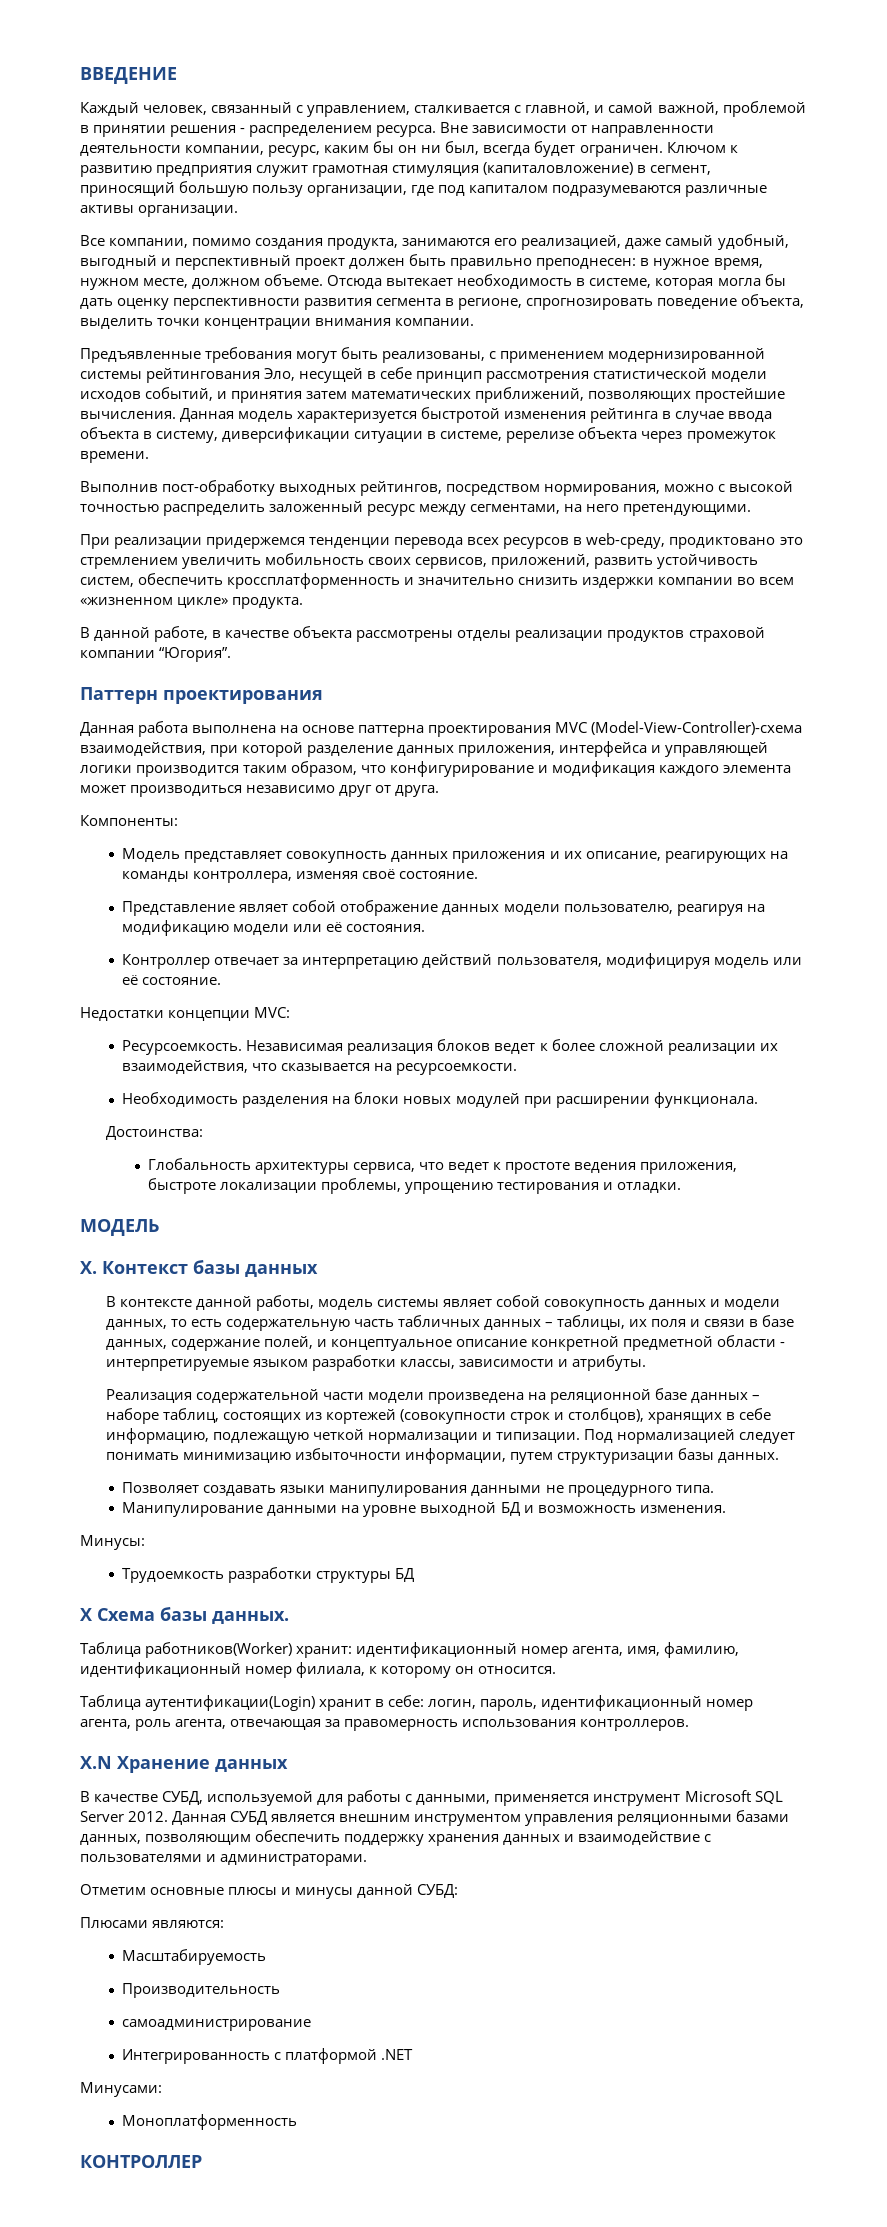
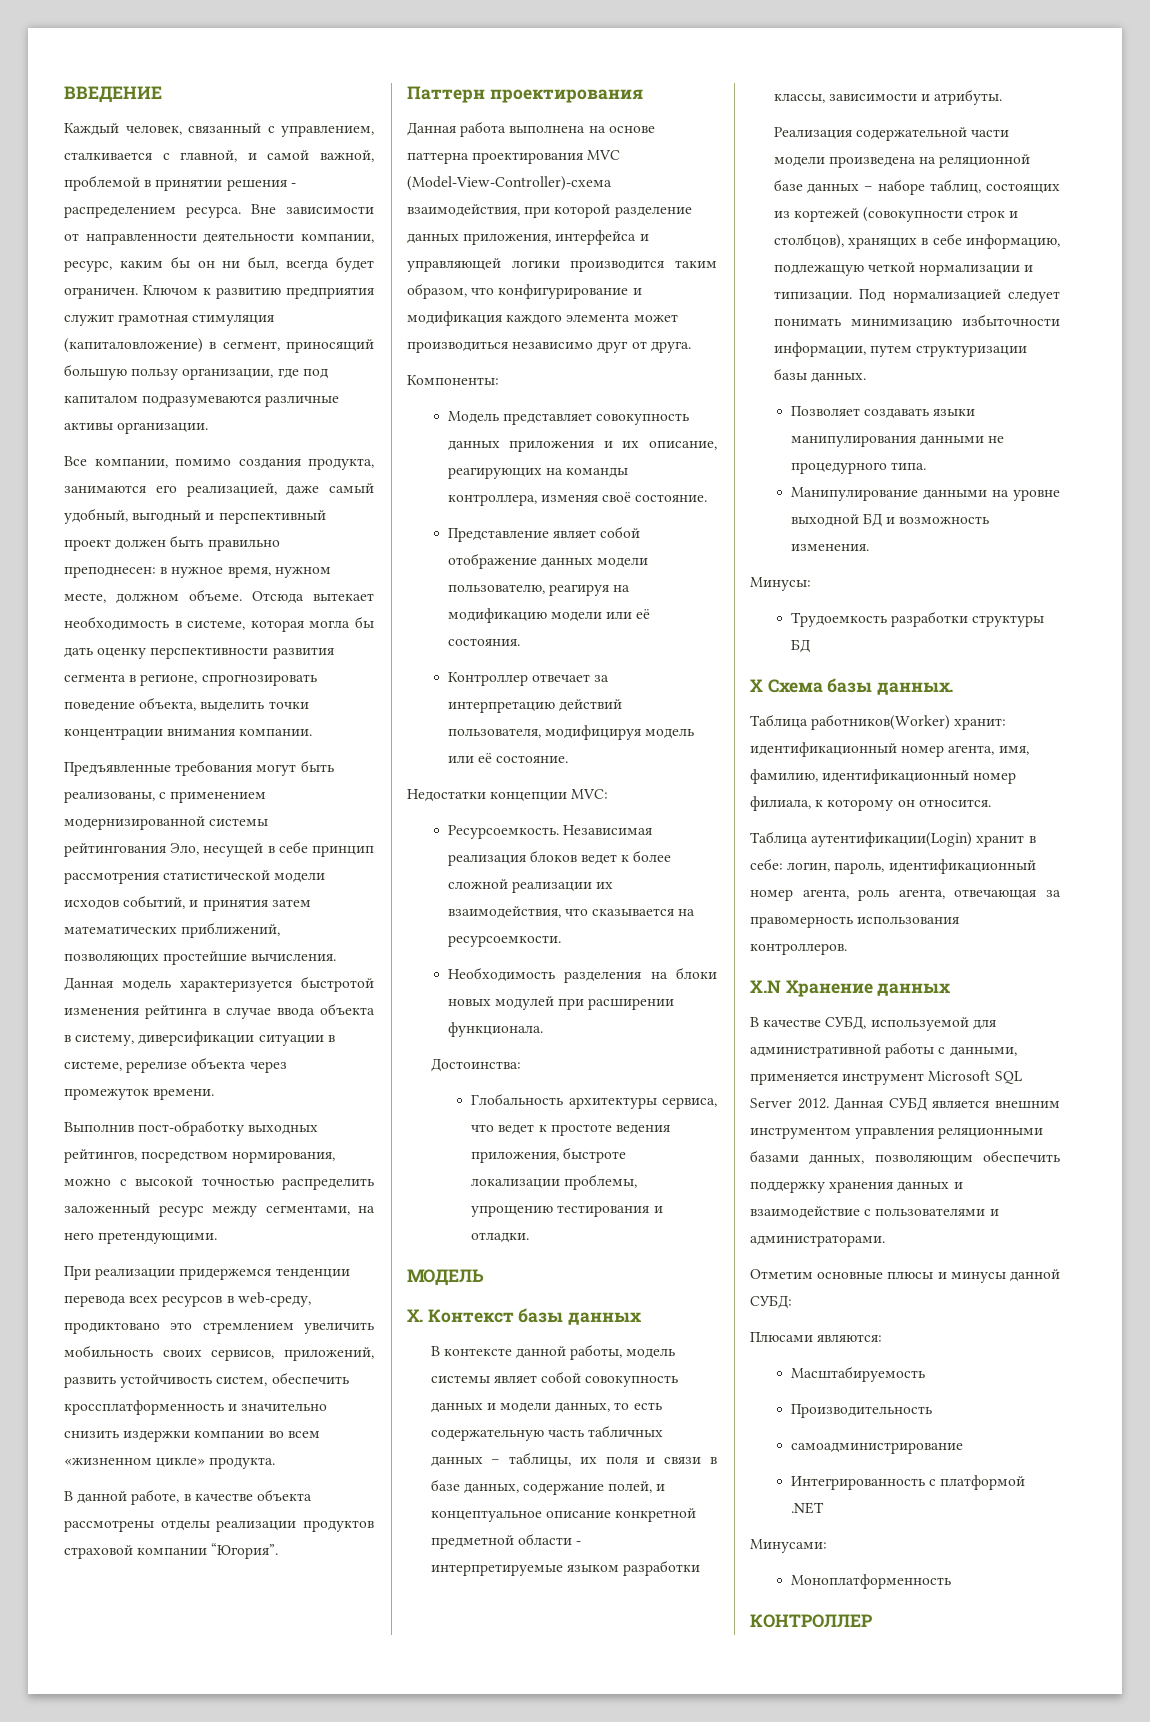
(344, 1799) none -> [750,1044,881,1058] административной

